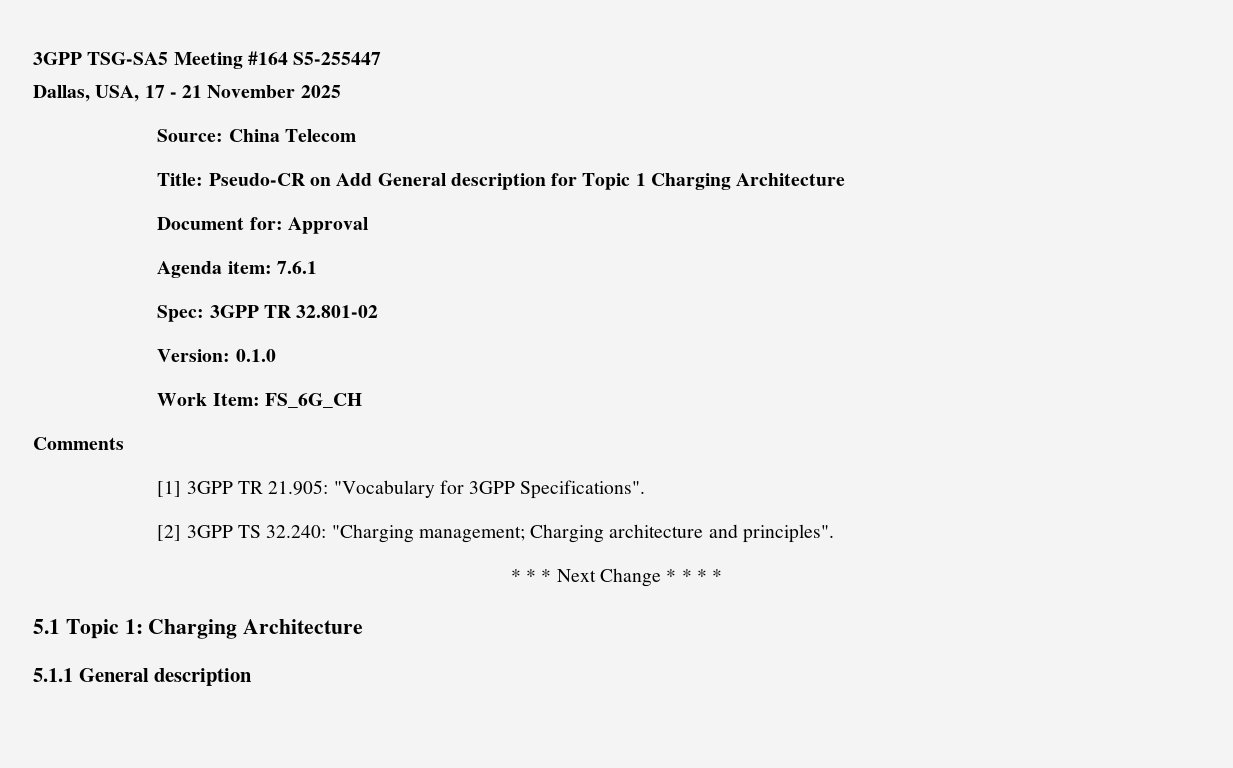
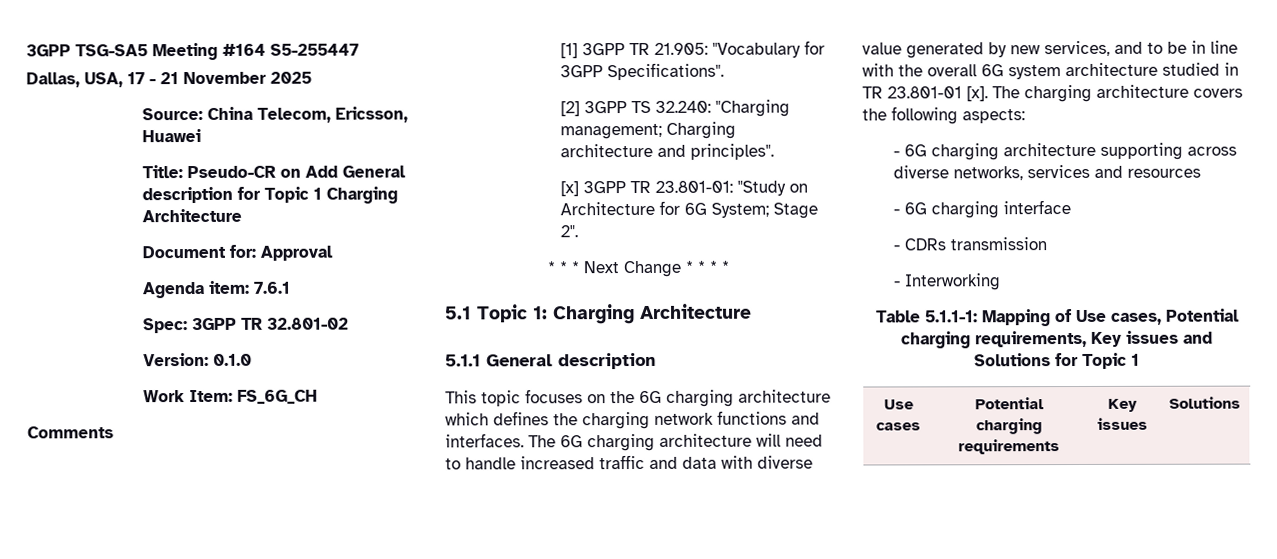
[284,129,356,142] Telecom -> [257,106,409,123] [142,128,202,143] Telecom, Ericsson, Huawei
(834, 533) none -> [560,180,809,197] [560,200,819,219] [560,225,579,238] // [x] 3GPP TR 23.801-01: "Study on Architecture for 6G System; Stage 2".
(253, 677) none -> [445,389,831,407] [445,410,820,430] [445,433,823,452] [445,454,813,470] [862,40,1238,59] [862,62,1239,80] [862,84,1243,103] [862,106,1025,125] [893,142,1238,161] [893,164,1202,181] [893,200,1072,219] [893,237,1048,251] [894,273,1002,291] [875,308,1240,327] [901,330,1213,349] [974,352,1140,369] [883,399,914,410] [876,422,921,431] [974,397,1044,410] [975,418,1043,435] [958,439,1060,455] [1108,398,1138,412] [1097,417,1148,430] [1169,396,1241,409] // This topic focuses on the 6G charging architecture which defines the charging network functions and interfaces. The 6G charging architecture will need to handle increased traffic and data with diverse value generated by new services, and to be in line with the overall 6G system architecture studied in TR 23.801-01 [x]. The charging architecture covers the following aspects: // - 6G charging architecture supporting across diverse networks, services and resources // - 6G charging interface // - CDRs transmission // - Interworking // Table 5.1.1-1: Mapping of Use cases, Potential charging requirements, Key issues and Solutions for Topic 1 // Use cases | Potential charging requirements | Key issues | Solutions

